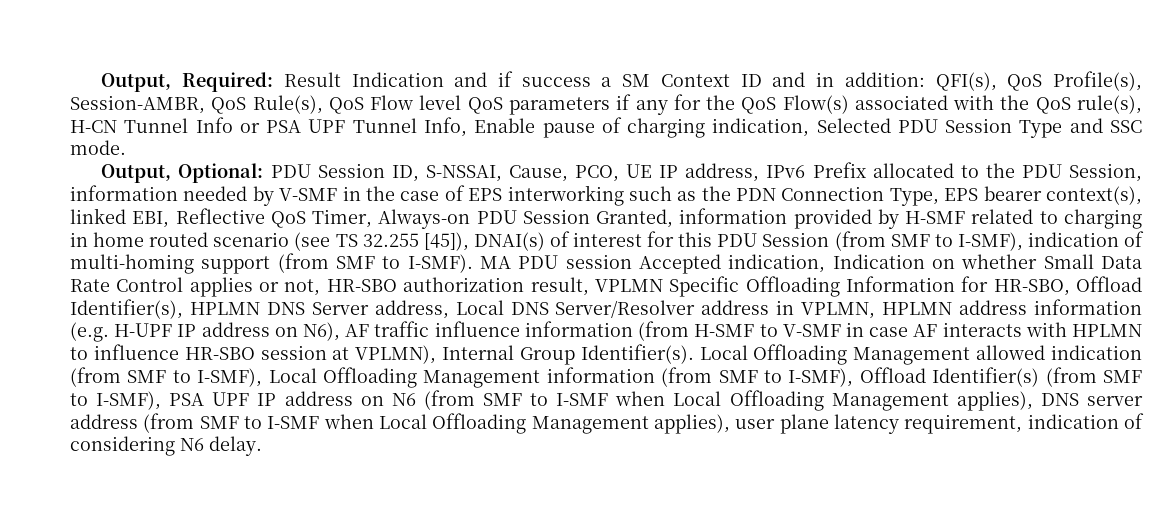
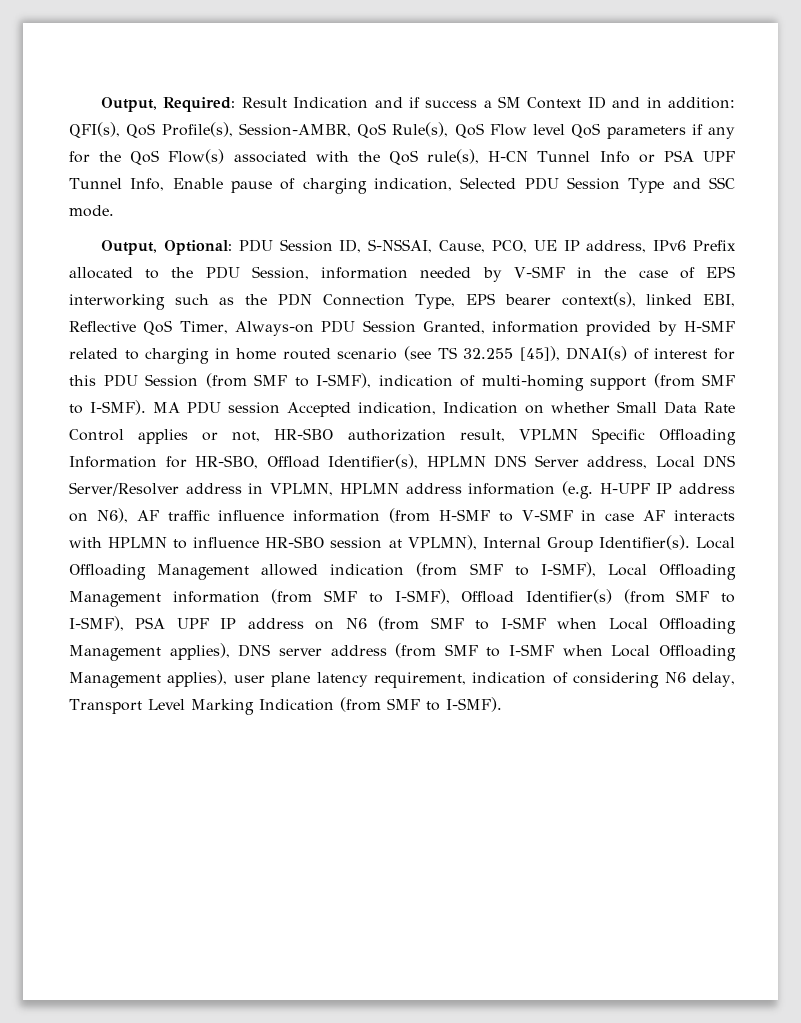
[209,436,262,456] delay. -> [692,672,736,687] [69,697,502,715] delay, Transport Level Marking Indication (from SMF to I-SMF).

